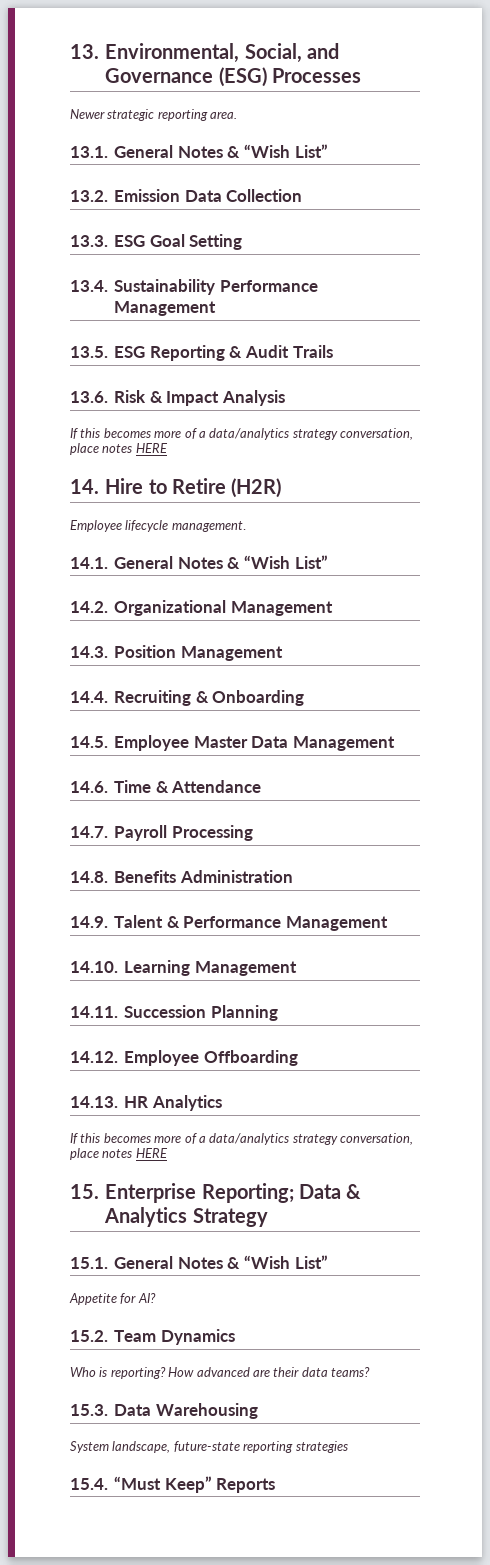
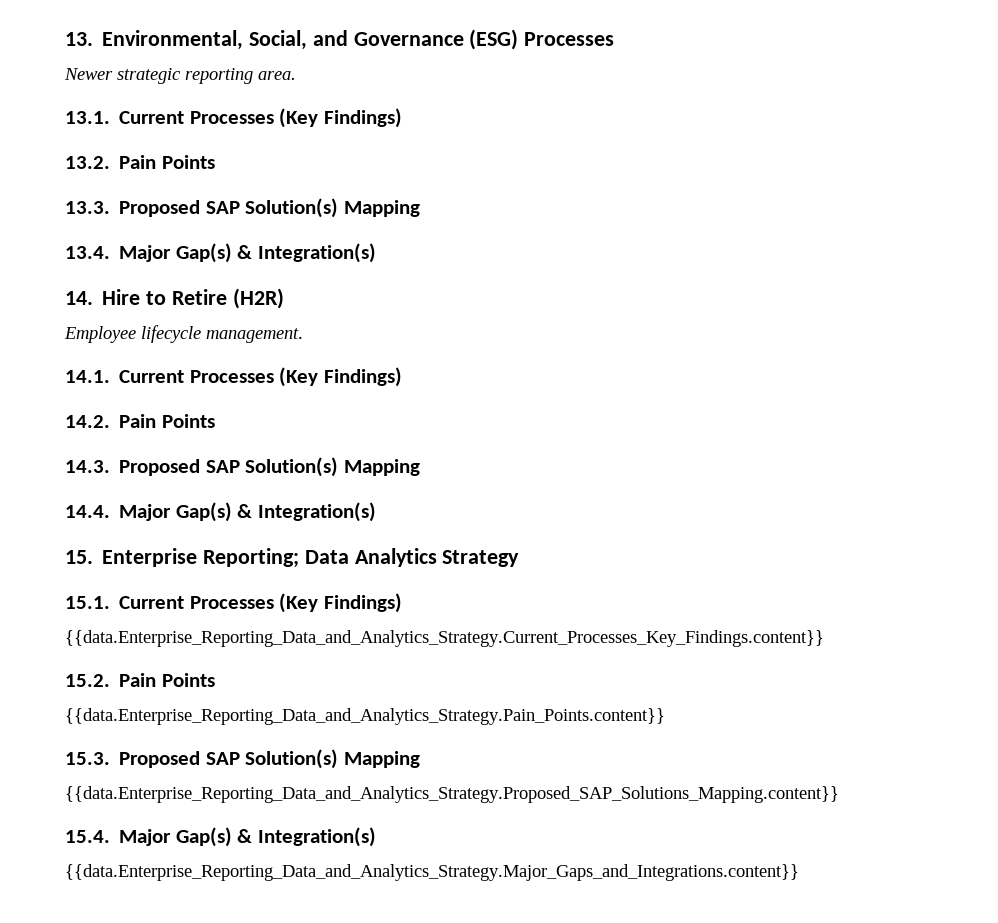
[114,144,328,158] [70,189,303,202] [70,234,243,250] [70,279,318,295] [114,301,217,316] [70,345,333,361] [70,390,286,406] [70,428,413,440] [70,443,168,455] General Notes & “Wish List” // 13.2. Emission Data Collection // 13.3. ESG Goal Setting // 13.4. Sustainability Performance Management // 13.5. ESG Reporting & Audit Trails // 13.6. Risk & Impact Analysis // If this becomes more of a data/analytics strategy conversation, place notes HERE -> [119,108,402,128] [65,155,215,169] [65,198,420,218] [65,243,376,263] Current Processes (Key Findings) // 13.2. Pain Points // 13.3. Proposed SAP Solution(s) Mapping // 13.4. Major Gap(s) & Integration(s)
[114,555,328,569] General Notes & “Wish List” -> [119,367,402,387] Current Processes (Key Findings)
[114,600,333,616] Organizational Management -> [119,414,215,428] Pain Points
[114,645,283,661] [70,690,305,706] [70,735,396,751] [70,780,262,793] [70,825,253,841] [70,870,293,883] [70,915,389,931] [70,960,297,976] [70,1005,278,1021] [70,1050,298,1066] [70,1095,222,1111] [70,1133,413,1145] [70,1148,168,1160] Position Management // 14.4. Recruiting & Onboarding // 14.5. Employee Master Data Management // 14.6. Time & Attendance // 14.7. Payroll Processing // 14.8. Benefits Administration // 14.9. Talent & Performance Management // 14.10. Learning Management // 14.11. Succession Planning // 14.12. Employee Offboarding // 14.13. HR Analytics // If this becomes more of a data/analytics strategy conversation, place notes HERE -> [119,457,420,477] [65,502,376,522] Proposed SAP Solution(s) Mapping // 14.4. Major Gap(s) & Integration(s)
[346,1184,362,1199] & -> (349, 557) none
[114,1255,328,1269] [69,1293,156,1305] [70,1329,235,1345] [70,1367,370,1379] [70,1403,258,1419] [70,1441,348,1453] [70,1476,276,1493] General Notes & “Wish List” // Appetite for AI? // 15.2. Team Dynamics // Who is reporting? How advanced are their data teams? // 15.3. Data Warehousing // System landscape, future-state reporting strategies // 15.4. “Must Keep” Reports -> [119,593,402,613] [65,630,824,647] [65,673,215,687] [65,708,665,725] [65,749,420,769] [65,786,839,803] [65,827,376,847] [65,864,799,881] Current Processes (Key Findings) // {{data.Enterprise_Reporting_Data_and_Analytics_Strategy.Current_Processes_Key_Findings.content}} // 15.2. Pain Points // {{data.Enterprise_Reporting_Data_and_Analytics_Strategy.Pain_Points.content}} // 15.3. Proposed SAP Solution(s) Mapping // {{data.Enterprise_Reporting_Data_and_Analytics_Strategy.Proposed_SAP_Solutions_Mapping.content}} // 15.4. Major Gap(s) & Integration(s) // {{data.Enterprise_Reporting_Data_and_Analytics_Strategy.Major_Gaps_and_Integrations.content}}

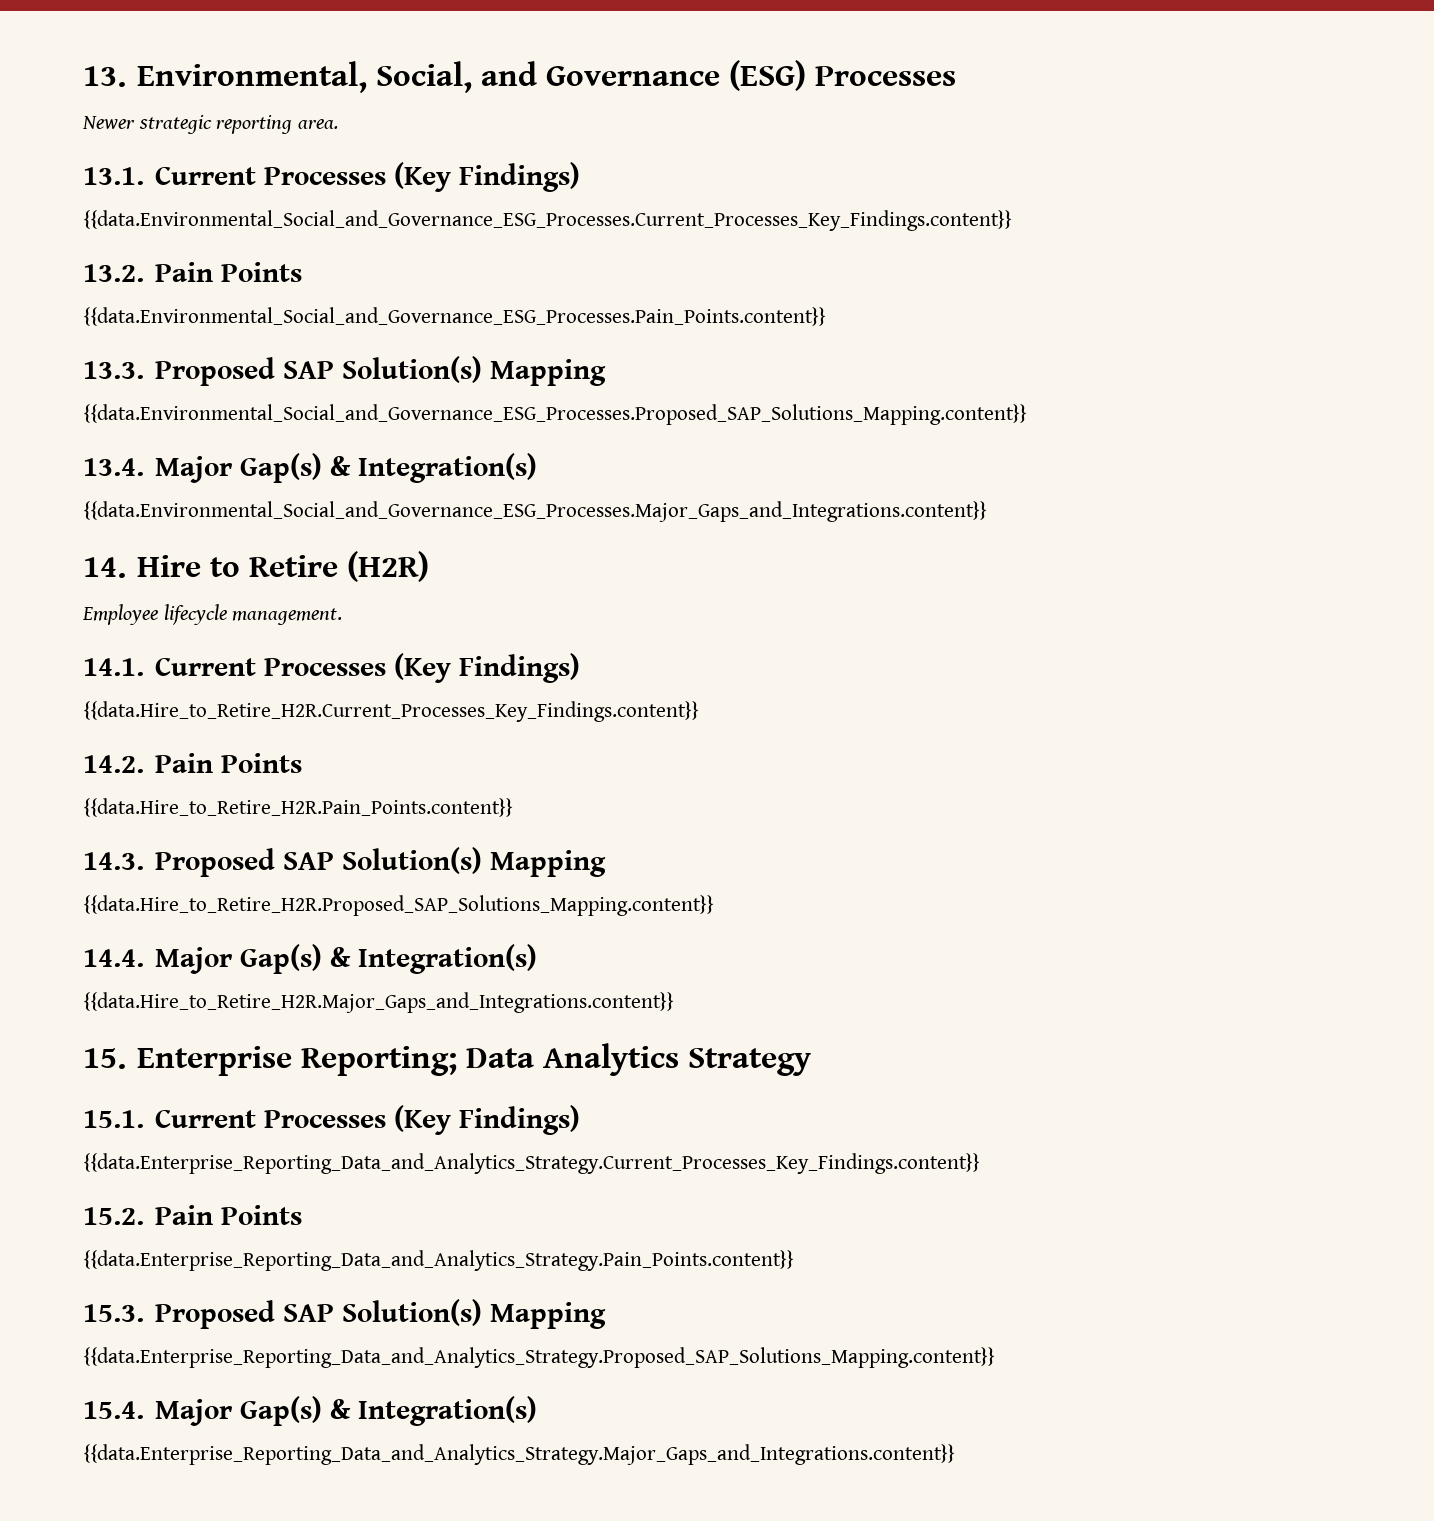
(402, 118) none -> [83,210,1012,231] // {{data.Environmental_Social_and_Governance_ESG_Processes.Current_Processes_Key_Findings.content}}
(215, 162) none -> [83,307,826,326] // {{data.Environmental_Social_and_Governance_ESG_Processes.Pain_Points.content}}
(420, 208) none -> [83,404,1027,425] // {{data.Environmental_Social_and_Governance_ESG_Processes.Proposed_SAP_Solutions_Mapping.content}}
(376, 253) none -> [83,501,987,522] // {{data.Environmental_Social_and_Governance_ESG_Processes.Major_Gaps_and_Integrations.content}}
(402, 377) none -> [83,701,699,722] // {{data.Hire_to_Retire_H2R.Current_Processes_Key_Findings.content}}
(215, 421) none -> [83,798,513,817] // {{data.Hire_to_Retire_H2R.Pain_Points.content}}
(420, 467) none -> [83,895,714,916] // {{data.Hire_to_Retire_H2R.Proposed_SAP_Solutions_Mapping.content}}
(376, 512) none -> [83,992,674,1013] // {{data.Hire_to_Retire_H2R.Major_Gaps_and_Integrations.content}}

